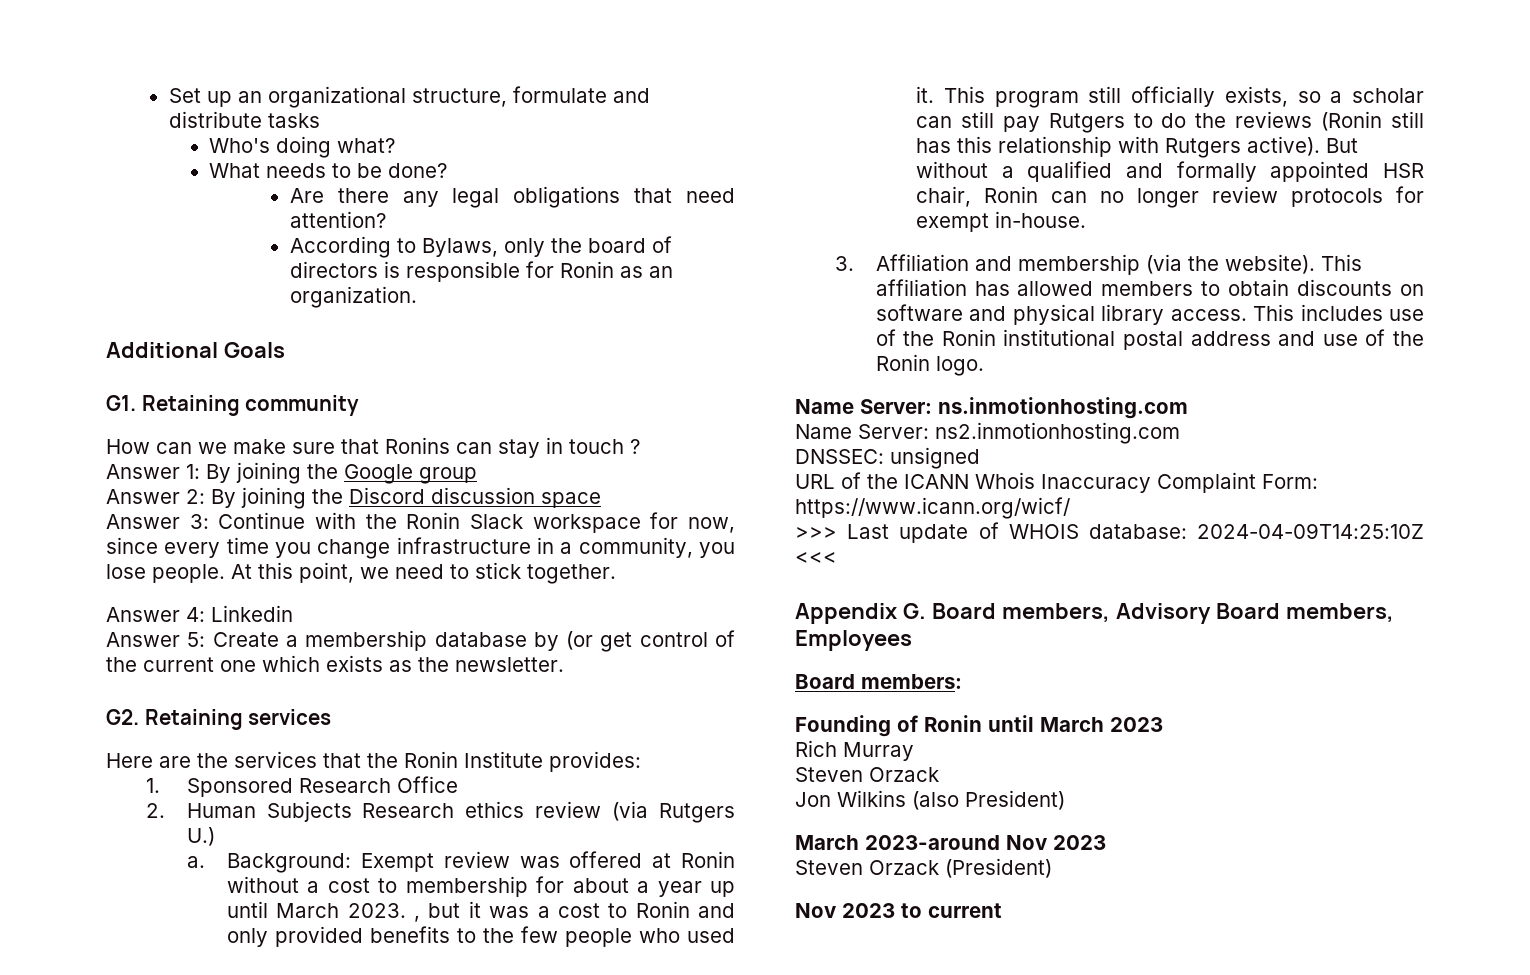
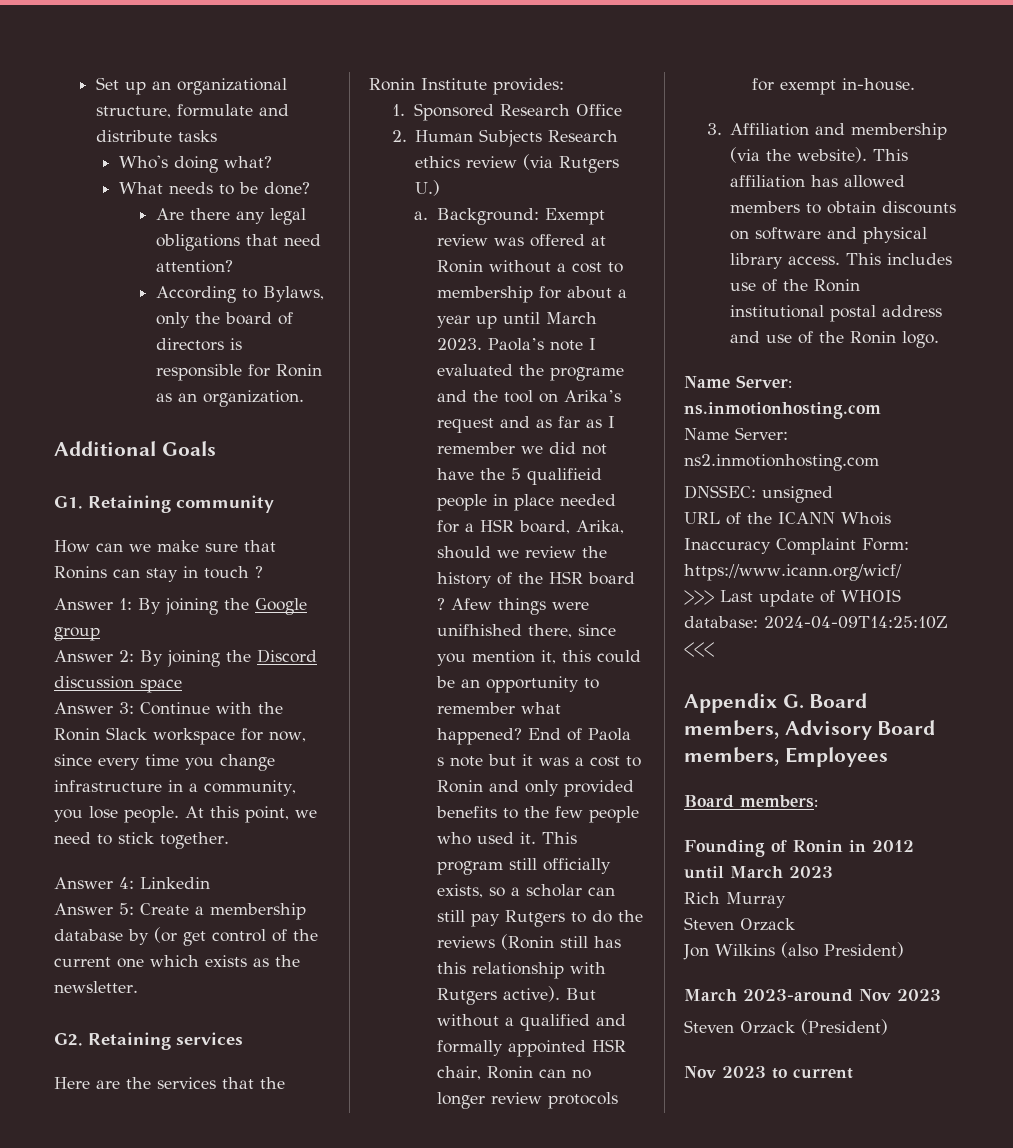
[414,916,421,922] , -> [488,338,597,351] [437,364,625,381] [437,390,622,403] [437,416,616,433] [437,442,608,455] [437,468,603,485] [437,494,617,511] [437,519,625,534] [437,546,608,559] [437,571,636,588] [437,598,590,615] [437,624,617,638] [437,650,642,666] [436,676,600,693] [437,702,562,714] [437,728,632,745] [437,756,484,767] Paola’s note I evaluated the programe and the tool on Arika’s request and as far as I remember we did not have the 5 qualifieid people in place needed for a HSR board, Arika, should we review the history of the HSR board ? Afew things were unifhished there, since you mention it, this could be an opportunity to remember what happened? End of Paola s note
(982, 723) none -> [849,840,914,852] in 2012

